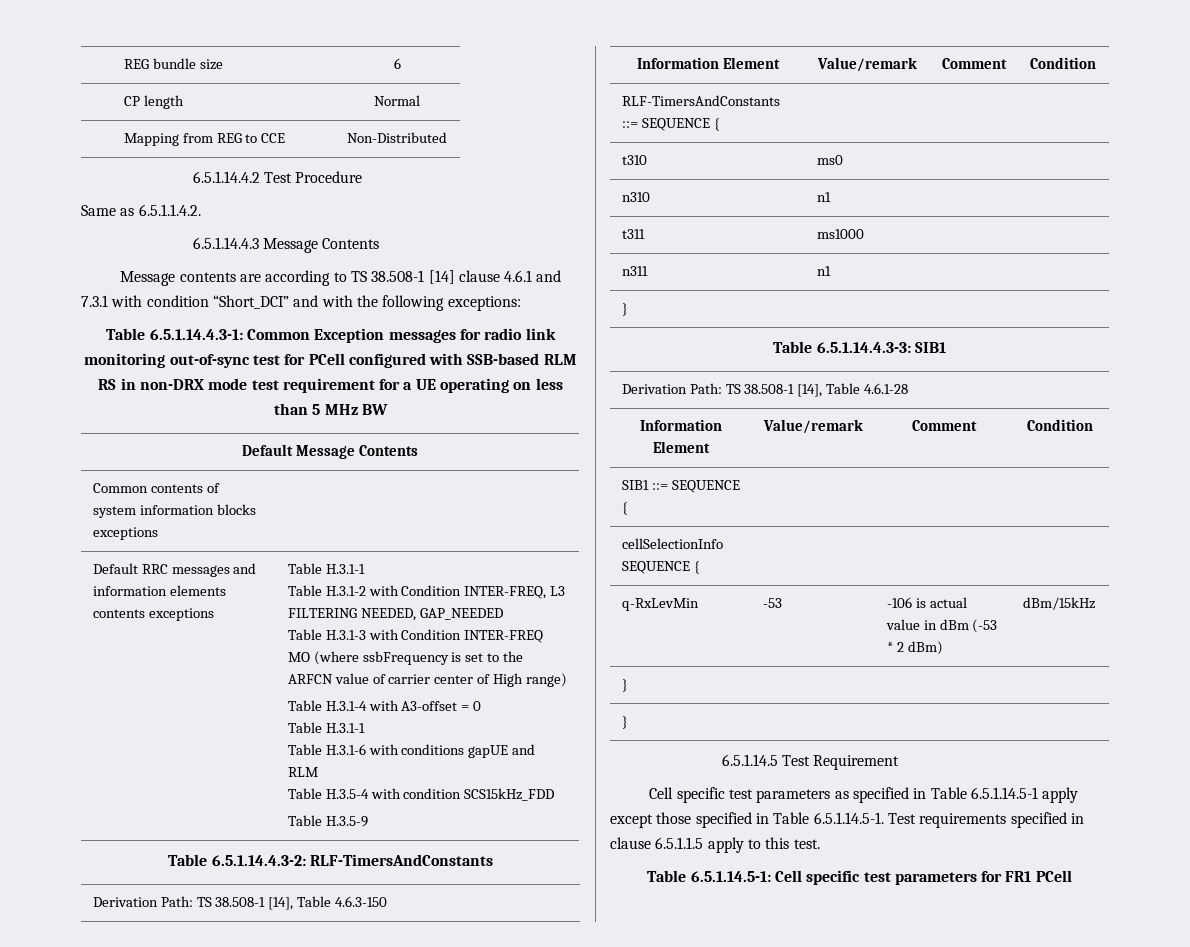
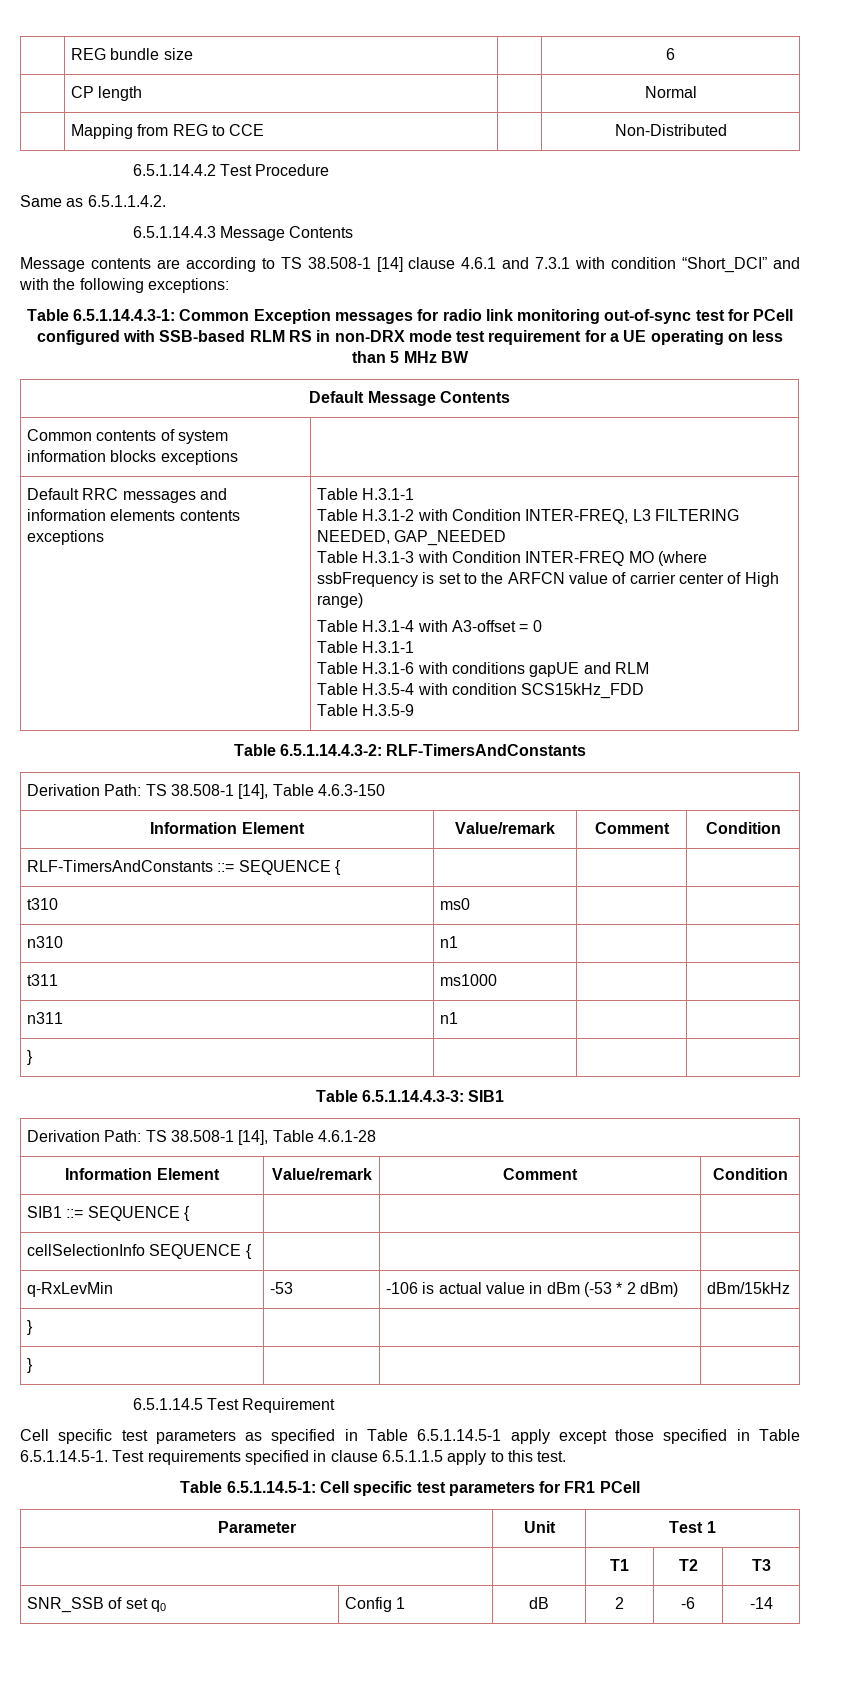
(1072, 876) none -> [217,1521,296,1533] [523,1521,556,1533] [669,1521,716,1533] [610,1559,629,1571] [678,1559,698,1571] [751,1559,771,1571] [27,1597,166,1613] [345,1597,406,1612] [529,1597,549,1609] [615,1597,624,1609] [681,1597,695,1609] [749,1597,773,1609] // Parameter | Unit | Test 1 // | | T1 | T2 | T3 // SNR_SSB of set q0 | Config 1 | dB | 2 | -6 | -14

